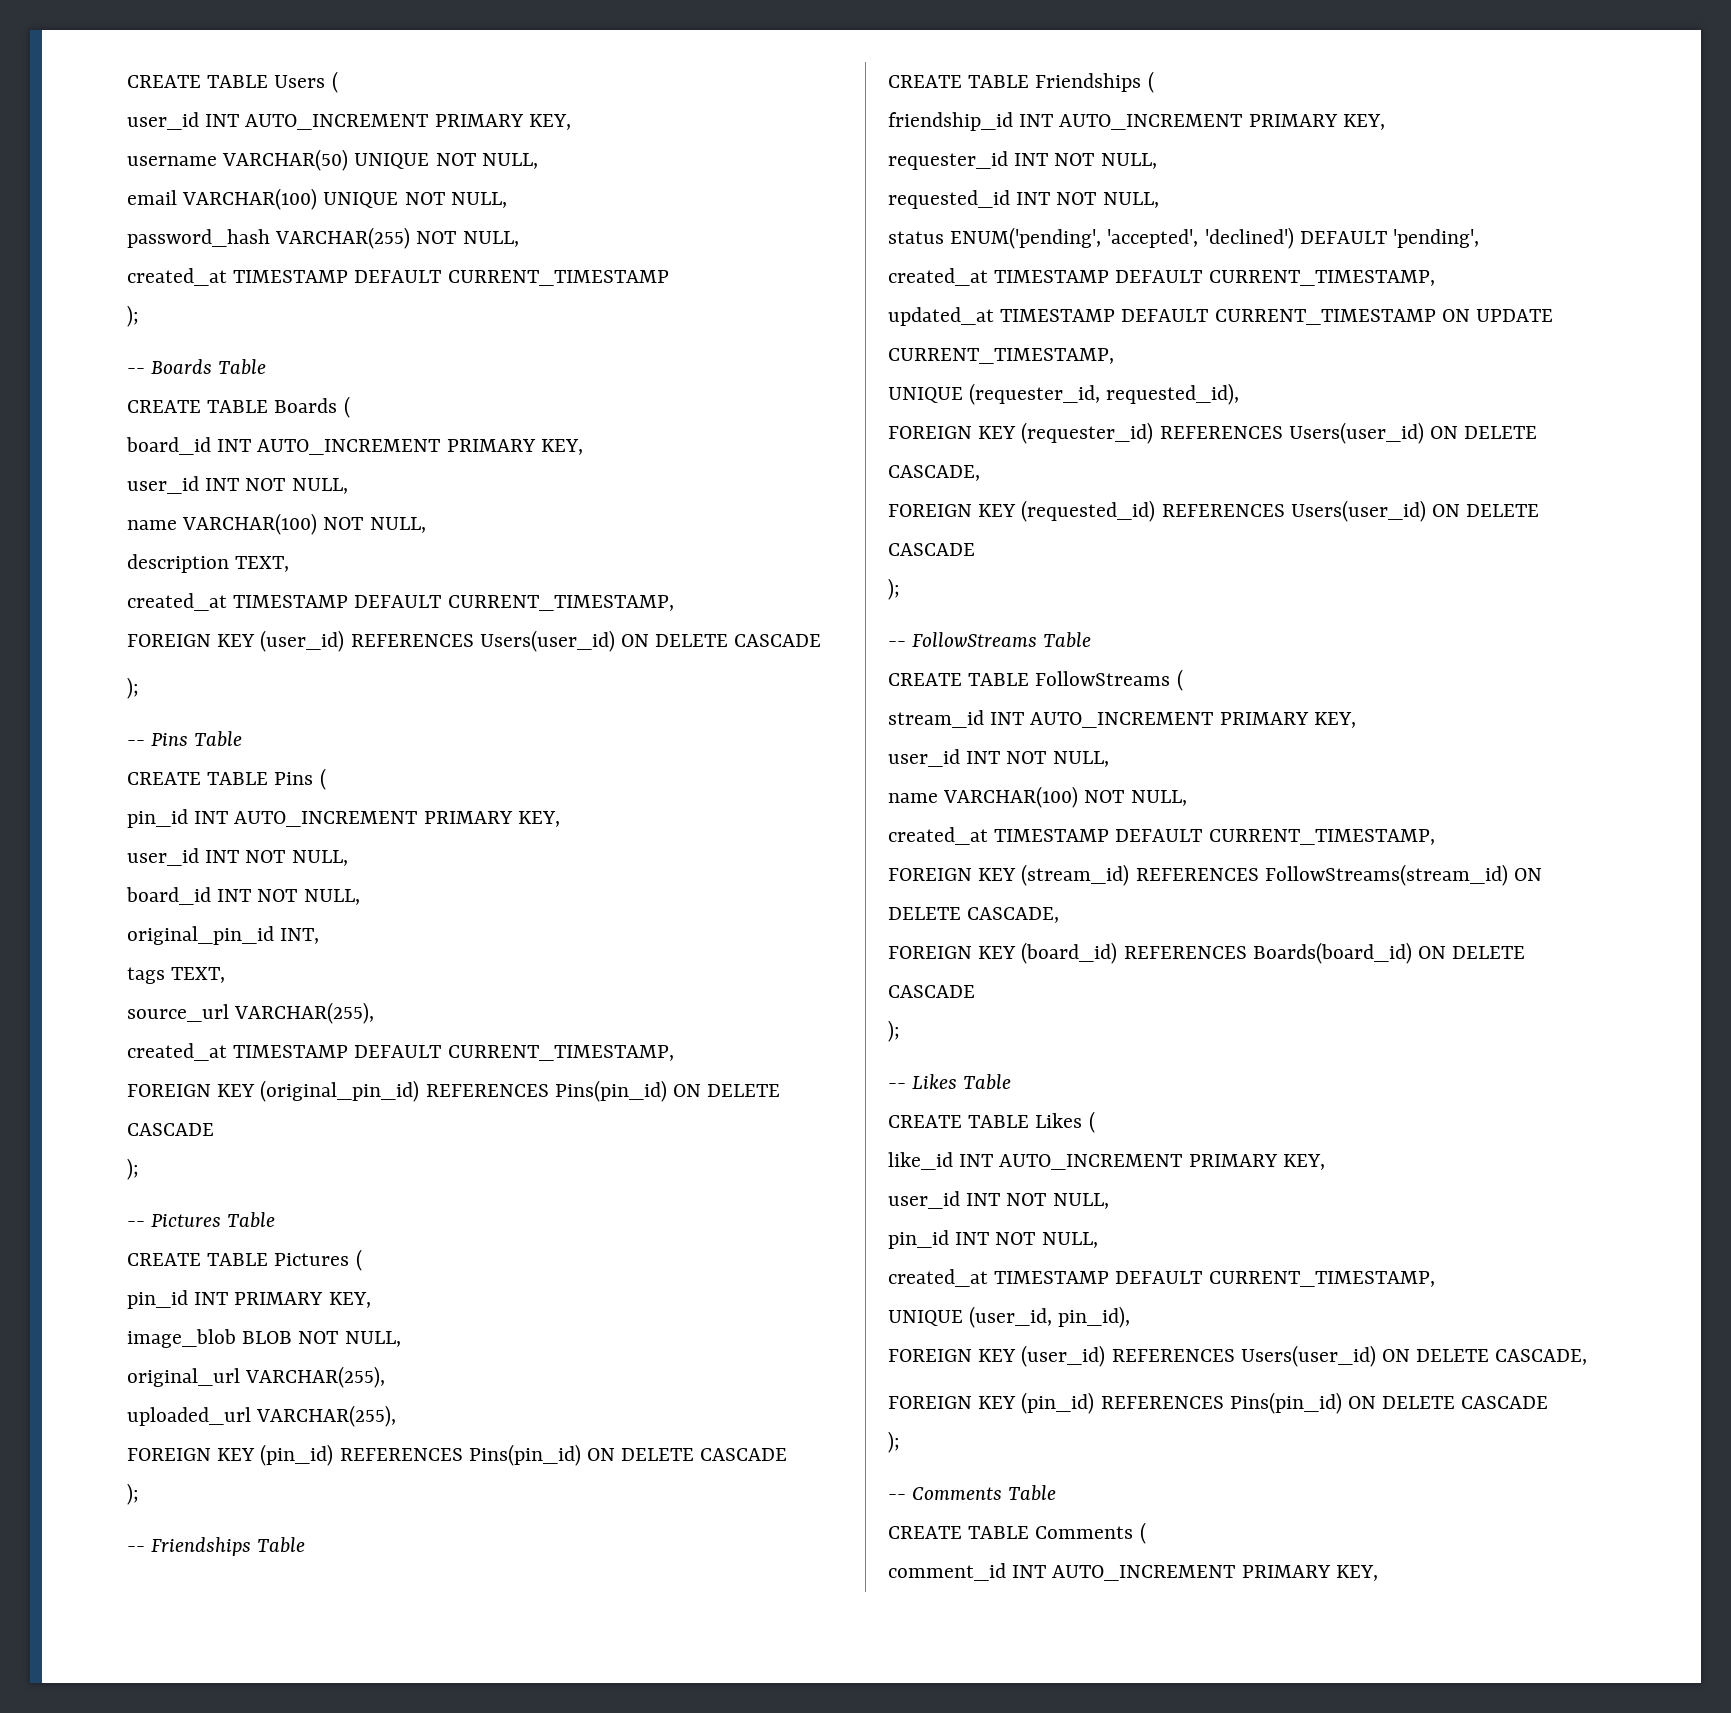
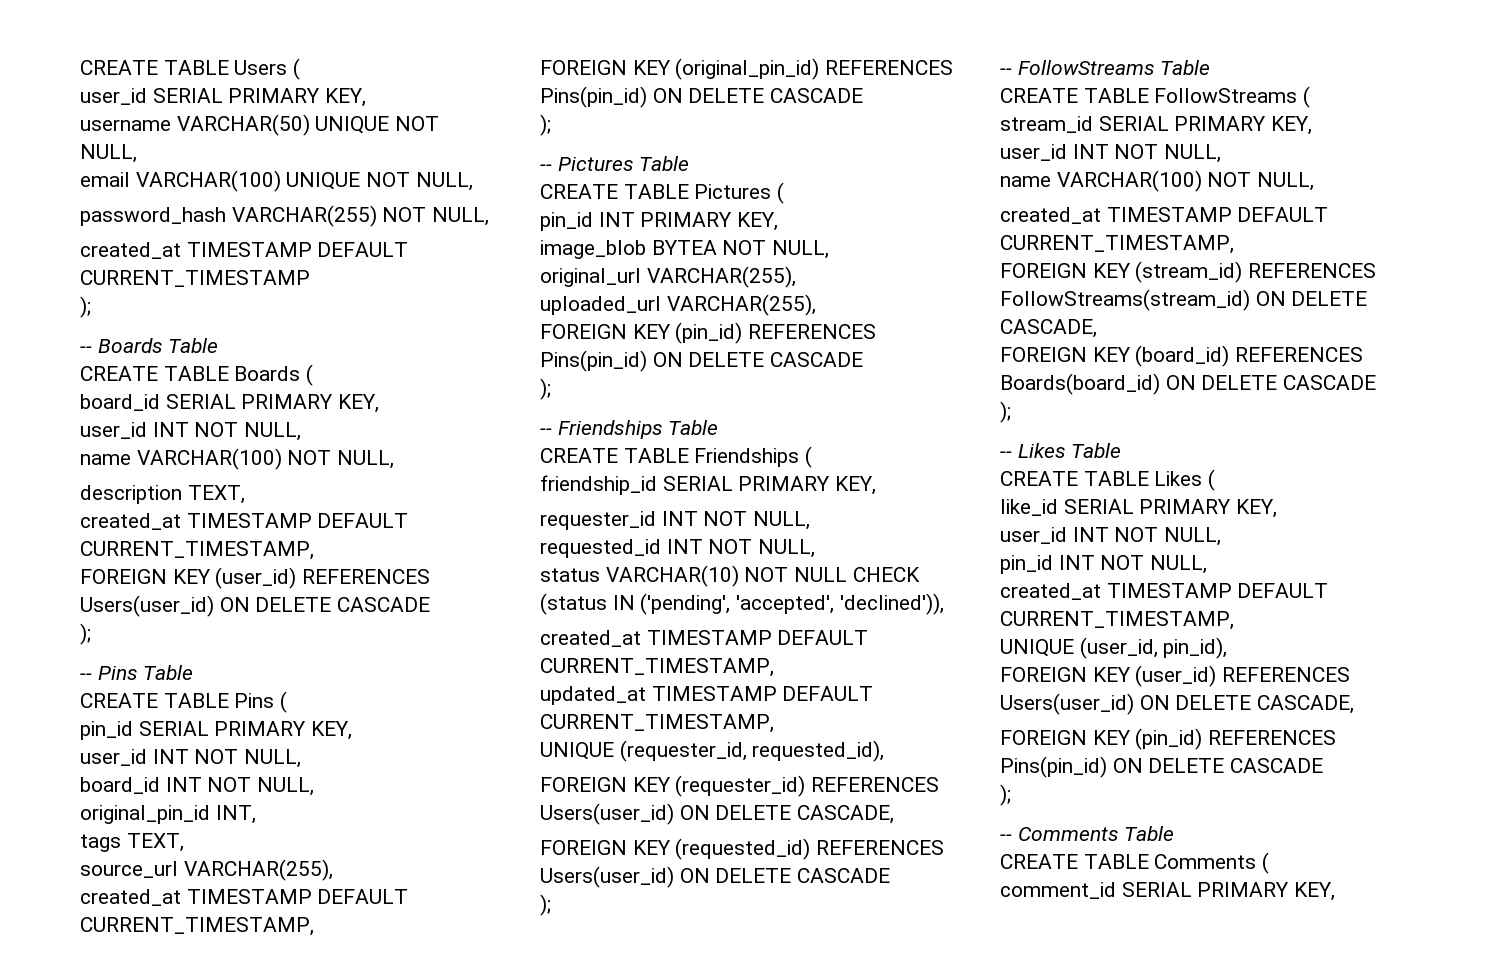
[205,114,429,130] INT AUTO_INCREMENT -> [152,88,223,103] SERIAL
[217,439,441,455] INT AUTO_INCREMENT -> [165,394,236,409] SERIAL
[194,811,418,827] INT AUTO_INCREMENT -> [138,721,209,736] SERIAL
[242,1331,293,1344] BLOB -> [651,240,717,255] BYTEA
[1019,114,1243,130] INT AUTO_INCREMENT -> [662,476,733,491] SERIAL
[950,227,1480,249] ENUM('pending', 'accepted', 'declined') DEFAULT 'pending', -> [605,565,920,587] [540,593,944,615] VARCHAR(10) NOT NULL CHECK (status IN ('pending', 'accepted', 'declined')),
[1214,309,1554,325] CURRENT_TIMESTAMP ON UPDATE -> (874, 693) none
[990,712,1214,728] INT AUTO_INCREMENT -> [1098,116,1169,131] SERIAL
[959,1154,1183,1170] INT AUTO_INCREMENT -> [1063,499,1134,514] SERIAL
[1012,1565,1236,1581] INT AUTO_INCREMENT -> [1121,882,1192,897] SERIAL

